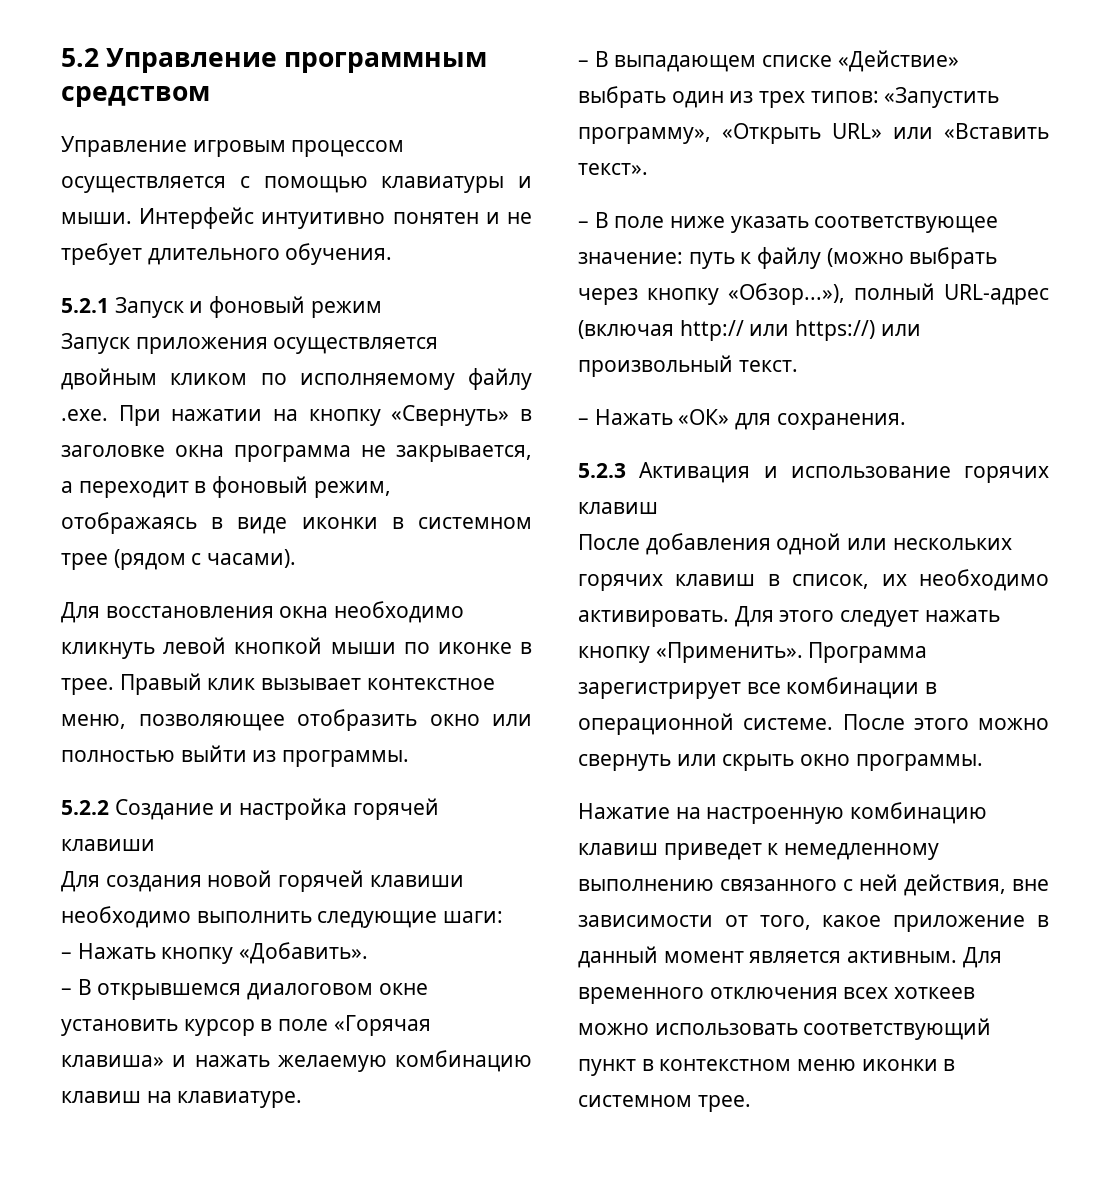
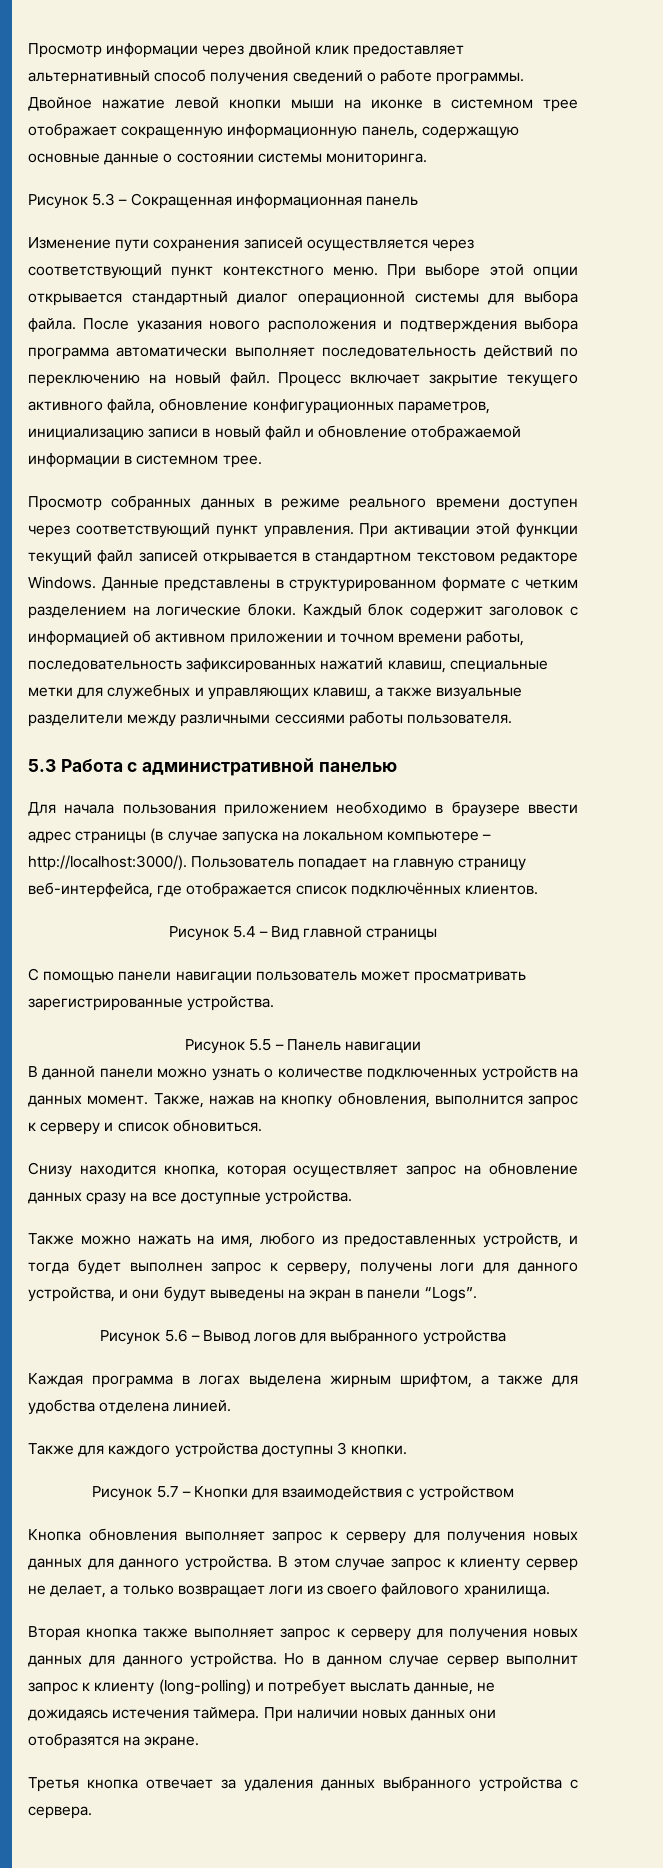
[61,48,488,73] [61,86,210,107] [61,136,405,157] [61,176,532,193] [61,207,532,229] [61,243,393,265] [61,296,382,318] [61,333,439,354] [61,368,532,390] [61,405,532,426] [61,445,532,462] [61,476,391,498] [61,512,532,534] [61,549,297,570] [61,601,465,623] [61,637,533,659] [61,673,495,695] [61,709,532,731] [61,745,410,767] [61,798,439,820] [61,839,155,851] [61,870,464,892] [61,906,504,928] [61,942,369,964] [61,979,428,1000] [61,1015,431,1036] [61,1050,532,1072] [61,1091,303,1108] [578,50,959,72] [578,86,1000,108] [578,123,1049,144] [578,163,648,175] [578,212,999,233] [578,247,998,269] [578,283,1049,305] [578,320,921,341] [578,355,798,377] [578,409,906,430] [578,462,1049,483] [578,502,658,514] [578,533,1012,555] [578,569,1049,591] [578,606,1000,627] [578,642,928,663] [578,677,938,699] [578,713,1049,735] [578,754,983,771] [578,802,988,824] [578,843,940,860] [578,874,1049,896] [578,915,1049,932] [578,946,1002,968] [578,987,976,1004] [578,1018,992,1040] [578,1059,956,1076] [578,1095,751,1112] 5.2 Управление программным средством // Управление игровым процессом осуществляется с помощью клавиатуры и мыши. Интерфейс интуитивно понятен и не требует длительного обучения. // 5.2.1 Запуск и фоновый режим // Запуск приложения осуществляется двойным кликом по исполняемому файлу .exe. При нажатии на кнопку «Свернуть» в заголовке окна программа не закрывается, а переходит в фоновый режим, отображаясь в виде иконки в системном трее (рядом с часами). // Для восстановления окна необходимо кликнуть левой кнопкой мыши по иконке в трее. Правый клик вызывает контекстное меню, позволяющее отобразить окно или полностью выйти из программы. // 5.2.2 Создание и настройка горячей клавиши // Для создания новой горячей клавиши необходимо выполнить следующие шаги: // – Нажать кнопку «Добавить». // – В открывшемся диалоговом окне установить курсор в поле «Горячая клавиша» и нажать желаемую комбинацию клавиш на клавиатуре. // – В выпадающем списке «Действие» выбрать один из трех типов: «Запустить программу», «Открыть URL» или «Вставить текст». // – В поле ниже указать соответствующее значение: путь к файлу (можно выбрать через кнопку «Обзор...»), полный URL-адрес (включая http:// или https://) или произвольный текст. // – Нажать «ОК» для сохранения. // 5.2.3 Активация и использование горячих клавиш // После добавления одной или нескольких горячих клавиш в список, их необходимо активировать. Для этого следует нажать кнопку «Применить». Программа зарегистрирует все комбинации в операционной системе. После этого можно свернуть или скрыть окно программы. // Нажатие на настроенную комбинацию клавиш приведет к немедленному выполнению связанного с ней действия, вне зависимости от того, какое приложение в данный момент является активным. Для временного отключения всех хоткеев можно использовать соответствующий пункт в контекстном меню иконки в системном трее. -> [28,43,464,58] [28,69,525,85] [28,97,578,112] [28,123,519,139] [28,153,427,166] [28,193,418,209] [28,237,474,252] [28,263,578,279] [28,290,578,306] [28,317,579,333] [28,345,579,360] [28,372,578,387] [28,398,490,414] [28,425,522,441] [28,453,262,468] [28,495,578,511] [28,523,578,538] [28,550,578,565] [28,576,578,592] [28,603,578,619] [28,630,525,646] [28,658,548,673] [28,684,523,700] [28,711,512,727] [28,758,397,776] [28,801,578,817] [28,828,492,844] [28,855,526,871] [28,882,538,898] [168,926,438,941] [28,968,527,984] [28,996,275,1011] [185,1039,421,1054] [28,1066,579,1081] [28,1092,578,1108] [28,1119,262,1135] [28,1162,578,1178] [28,1190,352,1205] [28,1232,578,1248] [28,1259,578,1275] [28,1286,477,1302] [100,1329,506,1345] [28,1373,578,1388] [28,1399,232,1415] [28,1442,408,1458] [92,1486,514,1501] [28,1528,578,1544] [28,1556,578,1571] [28,1583,550,1598] [28,1626,579,1641] [28,1653,578,1668] [28,1679,496,1695] [28,1707,497,1722] [28,1733,200,1749] [28,1776,578,1792] [28,1806,92,1819] Просмотр информации через двойной клик предоставляет альтернативный способ получения сведений о работе программы. Двойное нажатие левой кнопки мыши на иконке в системном трее отображает сокращенную информационную панель, содержащую основные данные о состоянии системы мониторинга. // Рисунок 5.3 – Сокращенная информационная панель // Изменение пути сохранения записей осуществляется через соответствующий пункт контекстного меню. При выборе этой опции открывается стандартный диалог операционной системы для выбора файла. После указания нового расположения и подтверждения выбора программа автоматически выполняет последовательность действий по переключению на новый файл. Процесс включает закрытие текущего активного файла, обновление конфигурационных параметров, инициализацию записи в новый файл и обновление отображаемой информации в системном трее. // Просмотр собранных данных в режиме реального времени доступен через соответствующий пункт управления. При активации этой функции текущий файл записей открывается в стандартном текстовом редакторе Windows. Данные представлены в структурированном формате с четким разделением на логические блоки. Каждый блок содержит заголовок с информацией об активном приложении и точном времени работы, последовательность зафиксированных нажатий клавиш, специальные метки для служебных и управляющих клавиш, а также визуальные разделители между различными сессиями работы пользователя. // 5.3 Работа с административной панелью // Для начала пользования приложением необходимо в браузере ввести адрес страницы (в случае запуска на локальном компьютере – http://localhost:3000/). Пользователь попадает на главную страницу веб-интерфейса, где отображается список подключённых клиентов. // Рисунок 5.4 – Вид главной страницы // С помощью панели навигации пользователь может просматривать зарегистрированные устройства. // Рисунок 5.5 – Панель навигации // В данной панели можно узнать о количестве подключенных устройств на данных момент. Также, нажав на кнопку обновления, выполнится запрос к серверу и список обновиться. // Снизу находится кнопка, которая осуществляет запрос на обновление данных сразу на все доступные устройства. // Также можно нажать на имя, любого из предоставленных устройств, и тогда будет выполнен запрос к серверу, получены логи для данного устройства, и они будут выведены на экран в панели “Logs”. // Рисунок 5.6 – Вывод логов для выбранного устройства // Каждая программа в логах выделена жирным шрифтом, а также для удобства отделена линией. // Также для каждого устройства доступны 3 кнопки. // Рисунок 5.7 – Кнопки для взаимодействия с устройством // Кнопка обновления выполняет запрос к серверу для получения новых данных для данного устройства. В этом случае запрос к клиенту сервер не делает, а только возвращает логи из своего файлового хранилища. // Вторая кнопка также выполняет запрос к серверу для получения новых данных для данного устройства. Но в данном случае сервер выполнит запрос к клиенту (long-polling) и потребует выслать данные, не дожидаясь истечения таймера. При наличии новых данных они отобразятся на экране. // Третья кнопка отвечает за удаления данных выбранного устройства с сервера.

